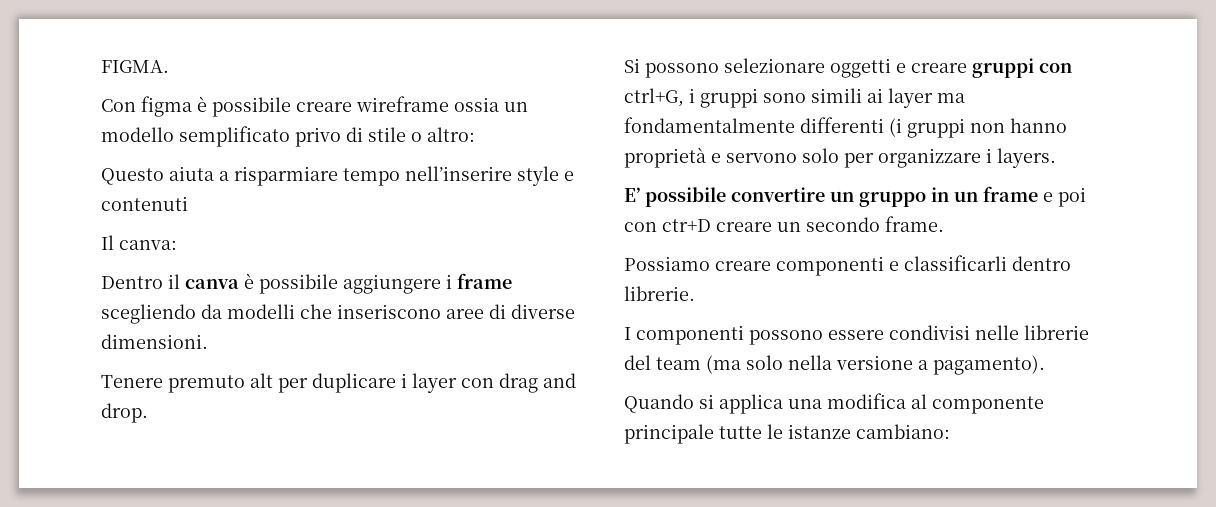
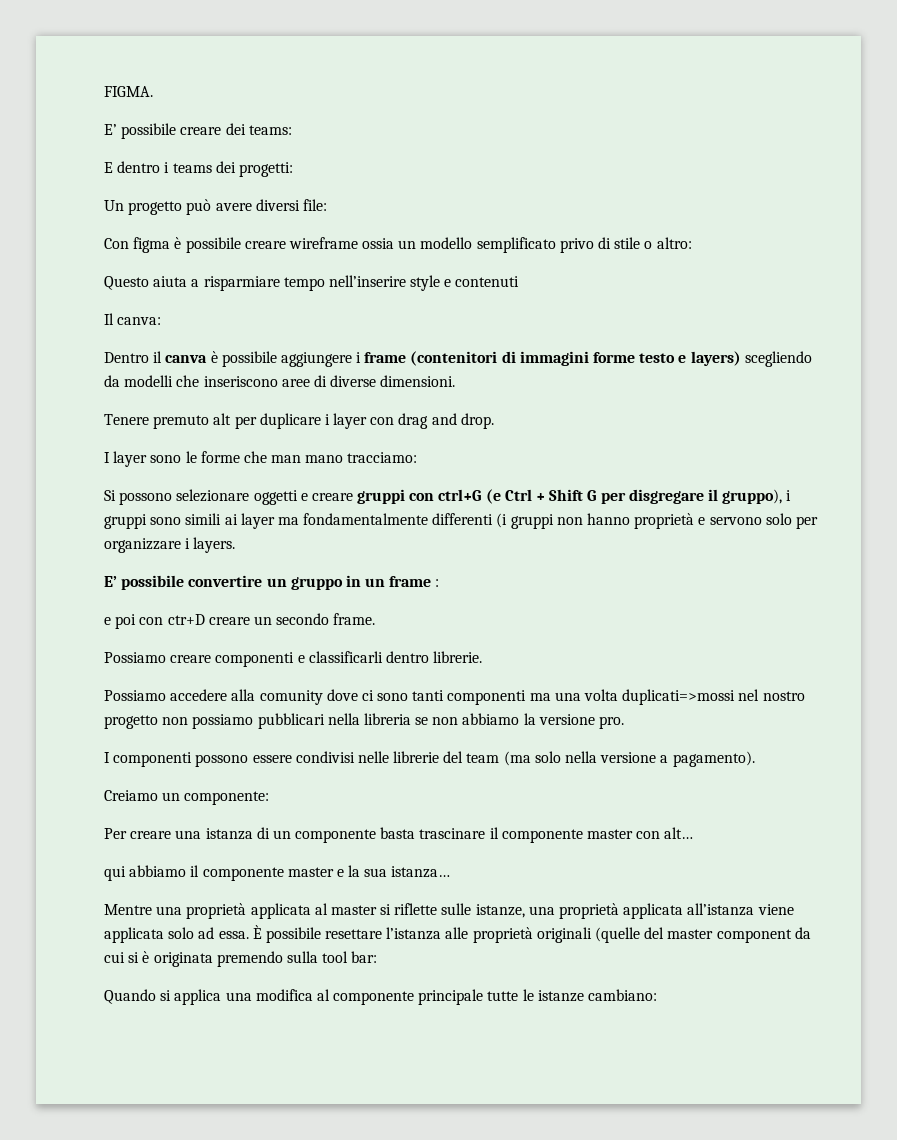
(169, 66) none -> [104,123,292,139] [104,161,293,177] [104,199,327,215] // E’ possibile creare dei teams: // E dentro i teams dei progetti: // Un progetto può avere diversi file:
(512, 281) none -> [410,351,741,366] (contenitori di immagini forme testo e layers)
(148, 413) none -> [104,451,418,467] // I layer sono le forme che man mano tracciamo:
[624,88,684,107] ctrl+G, -> [438,489,783,504] ctrl+G (e Ctrl + Shift G per disgregare il gruppo),
(1038, 194) none -> [435,579,440,587] : //
(695, 293) none -> [104,689,805,705] [104,713,625,729] // Possiamo accedere alla comunity dove ci sono tanti componenti ma una volta duplicati=>mossi nel nostro progetto non possiamo pubblicari nella libreria se non abbiamo la versione pro.
(1045, 365) none -> [104,790,270,805] [104,827,694,843] [104,865,451,881] [104,903,794,919] [104,925,811,943] [104,951,378,967] // Creiamo un componente: // Per creare una istanza di un componente basta trascinare il componente master con alt… // qui abbiamo il componente master e la sua istanza… // Mentre una proprietà applicata al master si riflette sulle istanze, una proprietà applicata all’istanza viene applicata solo ad essa. È possibile resettare l’istanza alle proprietà originali (quelle del master component da cui si è originata premendo sulla tool bar:

